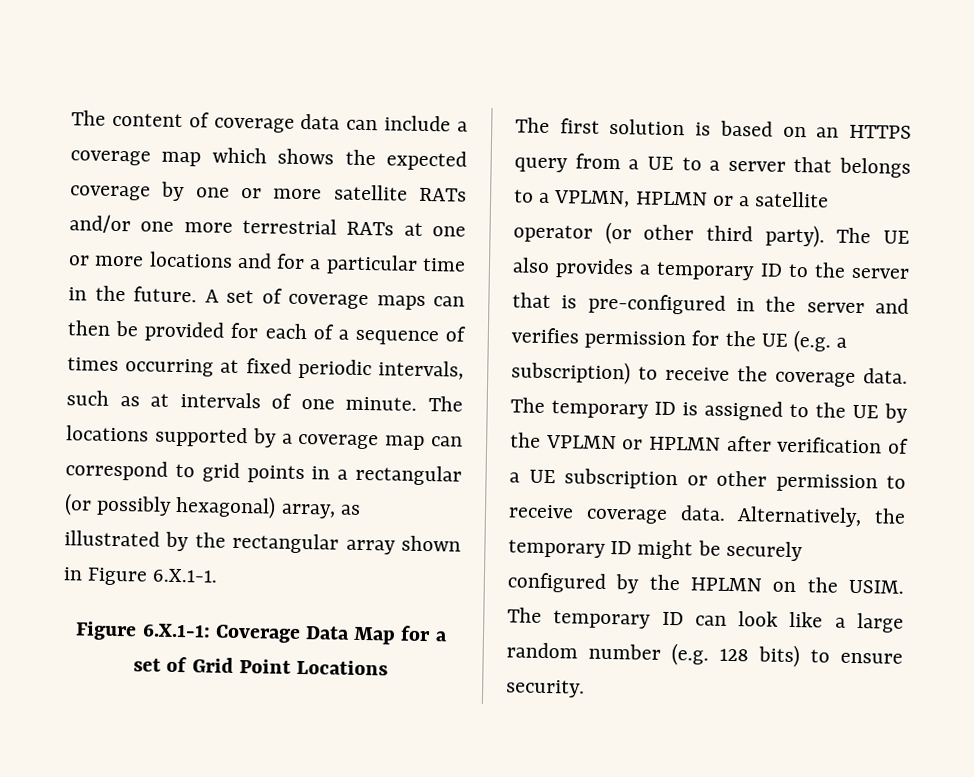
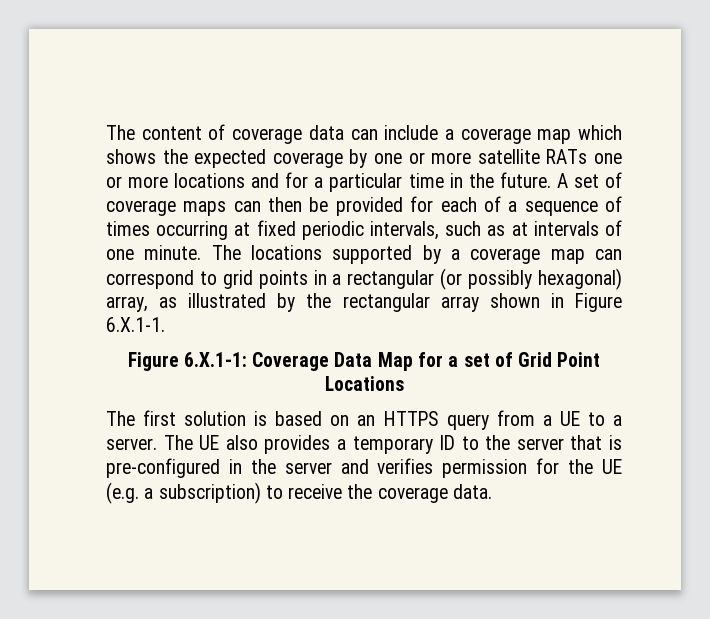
[69,214,423,236] and/or one more terrestrial RATs at -> (588, 156) none
[727,156,911,178] [514,189,830,208] [513,221,825,248] server that belongs to a VPLMN, HPLMN or a satellite operator (or other third party). -> [106,438,157,450] server.
[510,397,908,423] [510,432,909,454] [509,468,906,493] [508,504,906,528] [508,539,803,562] [507,572,904,594] [507,607,904,633] [506,642,903,668] [506,679,585,698] The temporary ID is assigned to the UE by the VPLMN or HPLMN after verification of a UE subscription or other permission to receive coverage data. Alternatively, the temporary ID might be securely configured by the HPLMN on the USIM. The temporary ID can look like a large random number (e.g. 128 bits) to ensure security. -> (492, 491) none

